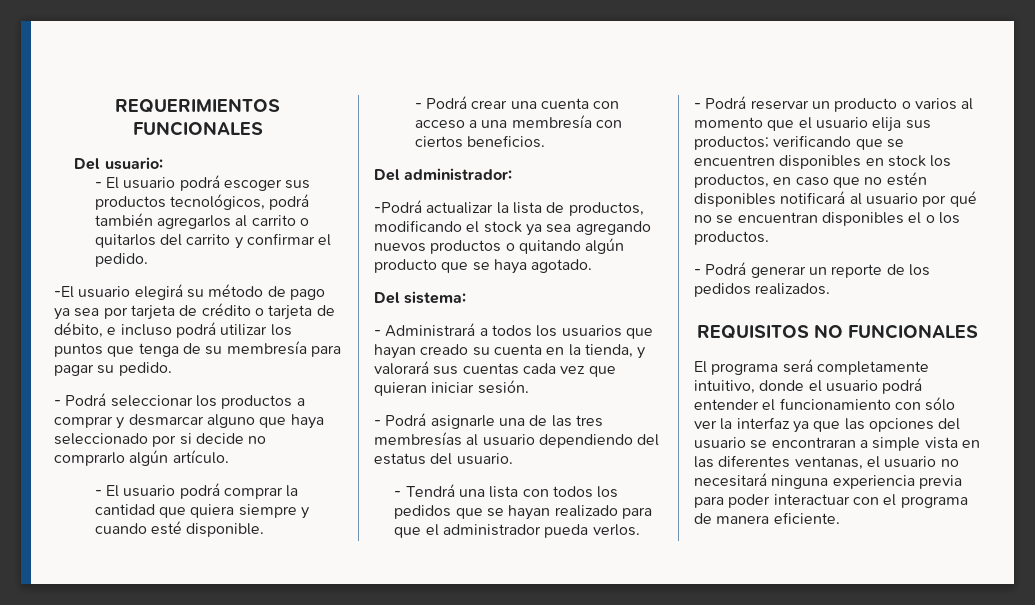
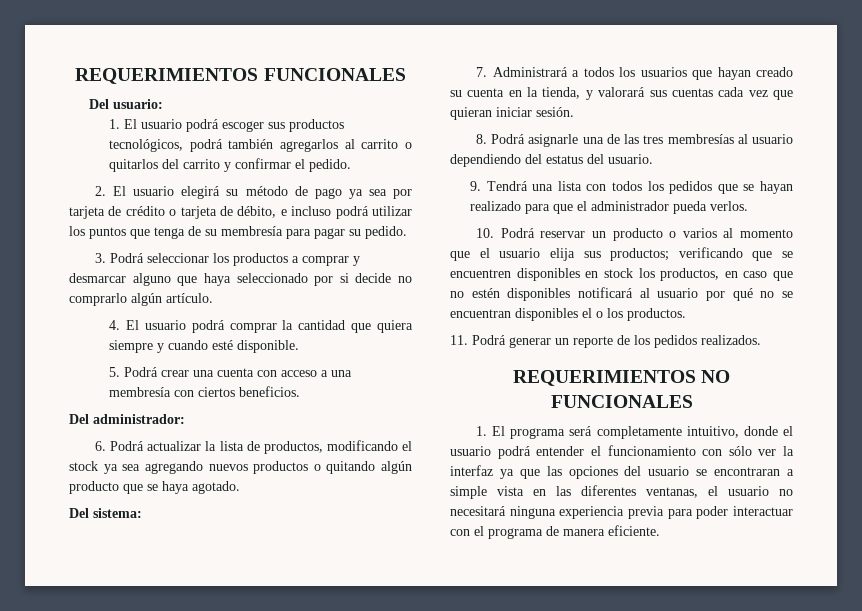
[94,182,102,188] - -> [109,119,121,129] 1.
[54,286,74,298] -El -> [95,186,127,196] 2. El
[54,400,61,406] - -> [95,253,107,263] 3.
[94,490,102,496] - -> [109,320,121,330] 4.
[414,103,422,109] - -> [109,367,121,377] 5.
[374,200,422,213] -Podrá -> [95,441,145,451] 6. Podrá
[374,330,381,336] - -> [476,67,488,77] 7.
[374,420,381,426] - -> [476,134,488,144] 8.
[394,491,402,497] - -> [470,181,482,191] 9.
[694,103,701,109] - -> [476,228,495,238] 10.
[694,269,701,275] - -> [450,335,468,345] 11.
[697,325,809,339] REQUISITOS -> [512,370,696,386] REQUERIMIENTOS
(978, 331) none -> [476,426,488,436] 1.

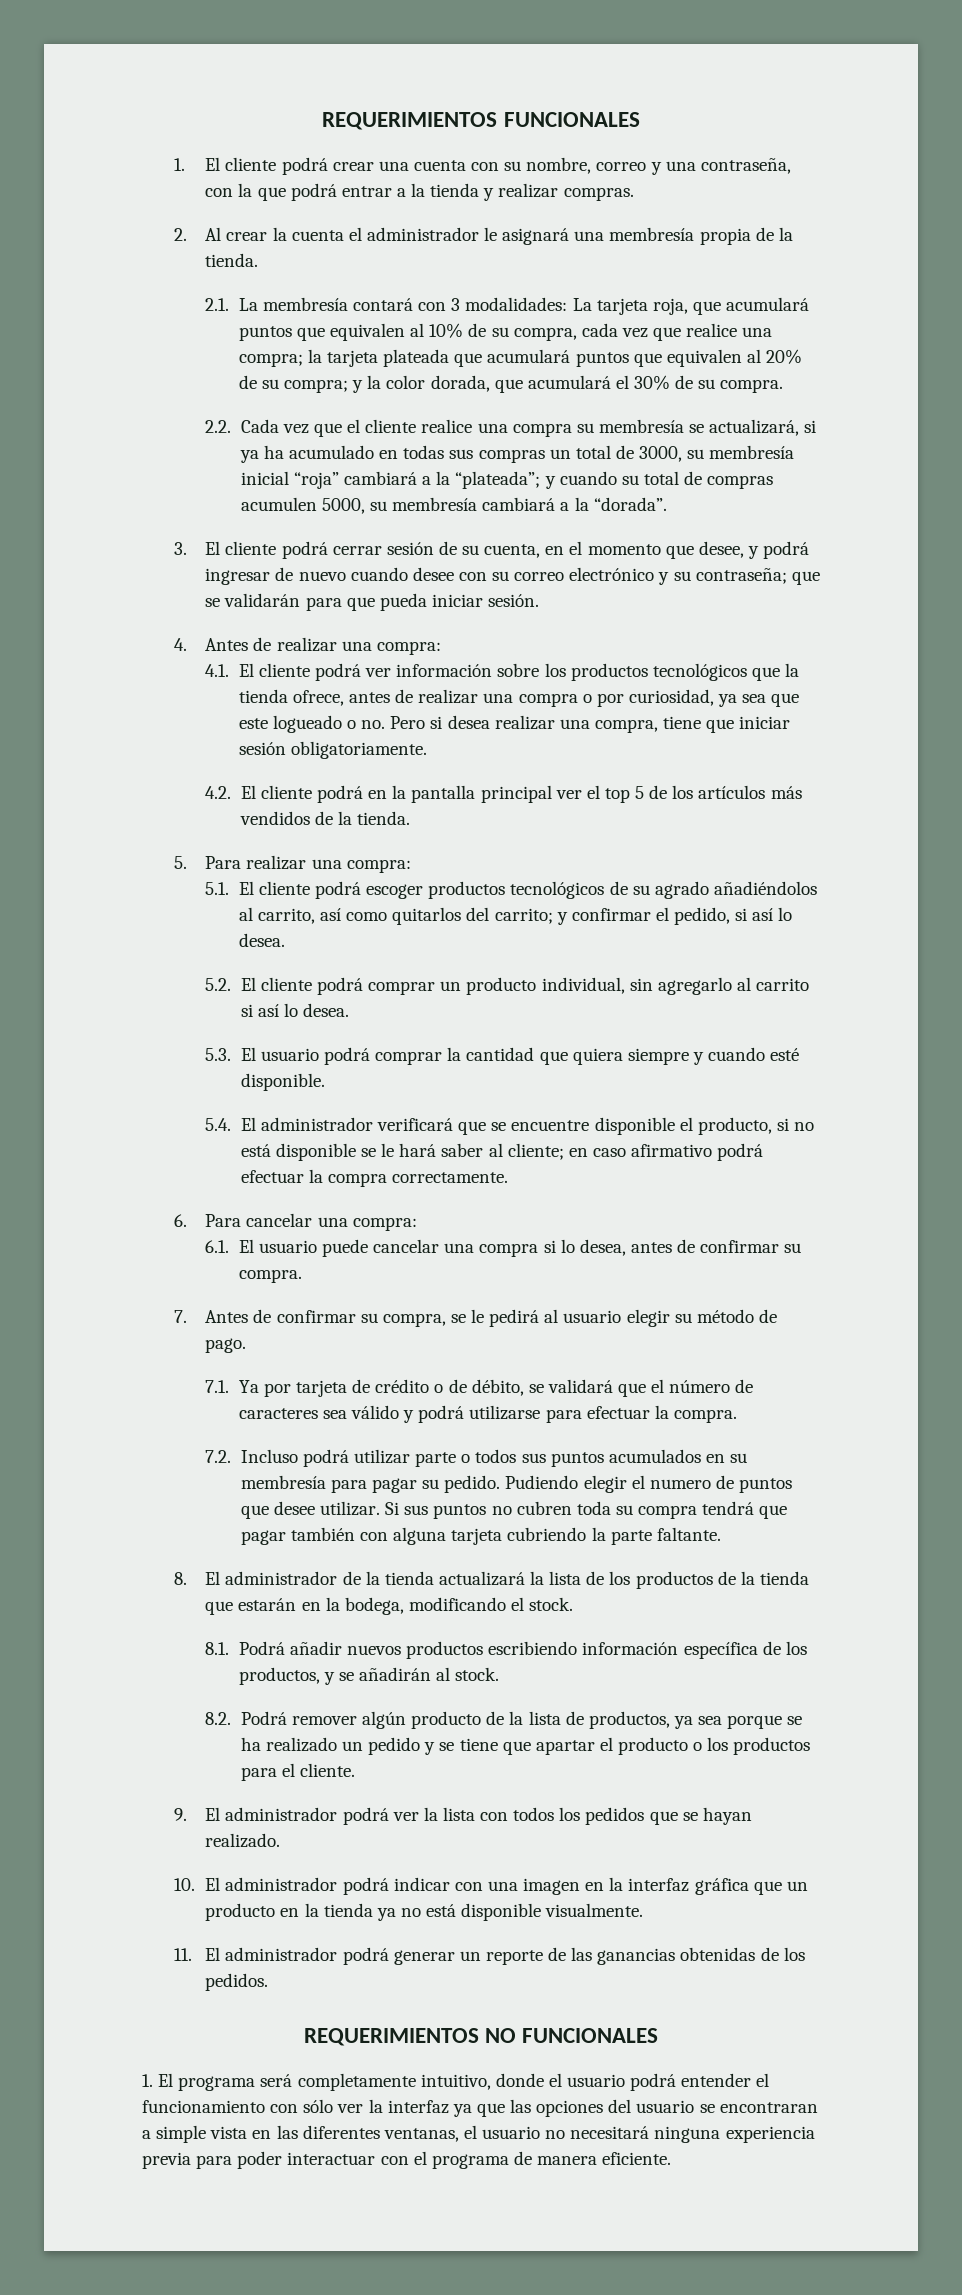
[89,99,164,109] [109,119,345,132] [109,139,413,152] Del usuario: // 1. El usuario podrá escoger sus productos tecnológicos, podrá también agregarlos al carrito o -> [173,157,791,175] [205,183,634,201] [173,227,793,245] [205,253,259,267] [205,297,810,315] [238,323,773,341] [238,349,803,367] [238,375,784,393] [205,419,817,437] [239,445,795,463] [240,471,774,489] [240,497,667,514] [173,541,810,559] [205,567,820,585] [205,593,540,611] [173,637,441,655] [205,663,800,681] [238,689,800,707] [238,715,791,733] [238,741,427,759] [205,785,802,803] [239,811,411,825] [173,855,411,873] [205,881,817,899] [238,907,388,924] 1. El cliente podrá crear una cuenta con su nombre, correo y una contraseña, con la que podrá entrar a la tienda y realizar compras. // 2. Al crear la cuenta el administrador le asignará una membresía propia de la tienda. // 2.1. La membresía contará con 3 modalidades: La tarjeta roja, que acumulará puntos que equivalen al 10% de su compra, cada vez que realice una compra; la tarjeta plateada que acumulará puntos que equivalen al 20% de su compra; y la color dorada, que acumulará el 30% de su compra. // 2.2. Cada vez que el cliente realice una compra su membresía se actualizará, si ya ha acumulado en todas sus compras un total de 3000, su membresía inicial “roja” cambiará a la “plateada”; y cuando su total de compras acumulen 5000, su membresía cambiará a la “dorada”. // 3. El cliente podrá cerrar sesión de su cuenta, en el momento que desee, y podrá ingresar de nuevo cuando desee con su correo electrónico y su contraseña; que se validarán para que pueda iniciar sesión. // 4. Antes de realizar una compra: // 4.1. El cliente podrá ver información sobre los productos tecnológicos que la tienda ofrece, antes de realizar una compra o por curiosidad, ya sea que este logueado o no. Pero si desea realizar una compra, tiene que iniciar sesión obligatoriamente. // 4.2. El cliente podrá en la pantalla principal ver el top 5 de los artículos más vendidos de la tienda. // 5. Para realizar una compra: // 5.1. El cliente podrá escoger productos tecnológicos de su agrado añadiéndolos al carrito, así como
[183,159,221,169] carrito -> [494,908,553,924] carrito;
[309,159,352,172] [95,186,412,199] [69,206,412,219] [69,226,407,239] [95,253,361,266] [69,273,412,286] [69,293,213,306] [109,320,121,330] pedido. // 2. El usuario elegirá su método de pago ya sea por tarjeta de crédito o tarjeta de débito, e incluso podrá utilizar los puntos que tenga de su membresía para pagar su pedido. // 3. Podrá seleccionar los productos a comprar y desmarcar alguno que haya seleccionado por si decide no comprarlo algún artículo. // 4. -> [674,907,793,925] [238,933,285,947] [205,977,810,995] [240,1003,350,1017] [205,1048,232,1061] pedido, si así lo desea. // 5.2. El cliente podrá comprar un producto individual, sin agregarlo al carrito si así lo desea. // 5.3.
[109,367,353,377] [109,386,301,397] [69,414,185,424] [95,440,412,454] [69,461,412,474] [69,481,240,494] [69,508,142,518] [476,67,793,80] [450,87,793,100] [450,107,574,120] [476,134,793,147] [450,154,653,167] [470,181,554,191] 5. Podrá crear una cuenta con acceso a una membresía con ciertos beneficios. // Del administrador: // 6. Podrá actualizar la lista de productos, modificando el stock ya sea agregando nuevos productos o quitando algún producto que se haya agotado. // Del sistema: // 7. Administrará a todos los usuarios que hayan creado su cuenta en la tienda, y valorará sus cuentas cada vez que quieran iniciar sesión. // 8. Podrá asignarle una de las tres membresías al usuario dependiendo del estatus del usuario. // 9. Tendrá una -> [205,1117,815,1135] [240,1143,764,1161] [240,1169,509,1187] [173,1213,417,1231] [205,1239,802,1257] [238,1269,302,1283] [173,1309,777,1327] [205,1338,247,1353] [205,1379,754,1397] [238,1405,737,1423] [205,1449,748,1467] [240,1475,793,1493] [240,1501,788,1519] [240,1527,721,1545] [173,1571,809,1589] [205,1597,574,1615] [205,1641,807,1659] [238,1667,500,1685] [205,1711,803,1729] [240,1737,811,1755] [240,1763,356,1781] [173,1807,438,1825] 5.4. El administrador verificará que se encuentre disponible el producto, si no está disponible se le hará saber al cliente; en caso afirmativo podrá efectuar la compra correctamente. // 6. Para cancelar una compra: // 6.1. El usuario puede cancelar una compra si lo desea, antes de confirmar su compra. // 7. Antes de confirmar su compra, se le pedirá al usuario elegir su método de pago. // 7.1. Ya por tarjeta de crédito o de débito, se validará que el número de caracteres sea válido y podrá utilizarse para efectuar la compra. // 7.2. Incluso podrá utilizar parte o todos sus puntos acumulados en su membresía para pagar su pedido. Pudiendo elegir el numero de puntos que desee utilizar. Si sus puntos no cubren toda su compra tendrá que pagar también con alguna tarjeta cubriendo la parte faltante. // 8. El administrador de la tienda actualizará la lista de los productos de la tienda que estarán en la bodega, modificando el stock. // 8.1. Podrá añadir nuevos productos escribiendo información específica de los productos, y se añadirán al stock. // 8.2. Podrá remover algún producto de la lista de productos, ya sea porque se ha realizado un pedido y se tiene que apartar el producto o los productos para el cliente. // 9. El administrador podrá ver la
[470,201,749,214] [476,228,793,241] [450,247,793,261] [450,268,793,281] [450,287,793,301] [450,308,686,321] [450,335,761,348] realizado para que el administrador pueda verlos. // 10. Podrá reservar un producto o varios al momento que el usuario elija sus productos; verificando que se encuentren disponibles en stock los productos, en caso que no estén disponibles notificará al usuario por qué no se encuentran disponibles el o los productos. // 11. Podrá generar un reporte de los pedidos realizados. -> [205,1833,281,1848] [173,1877,808,1895] [205,1903,644,1921] [173,1947,805,1965] [205,1973,269,1991] realizado. // 10. El administrador podrá indicar con una imagen en la interfaz gráfica que un producto en la tienda ya no está disponible visualmente. // 11. El administrador podrá generar un reporte de las ganancias obtenidas de los pedidos.

